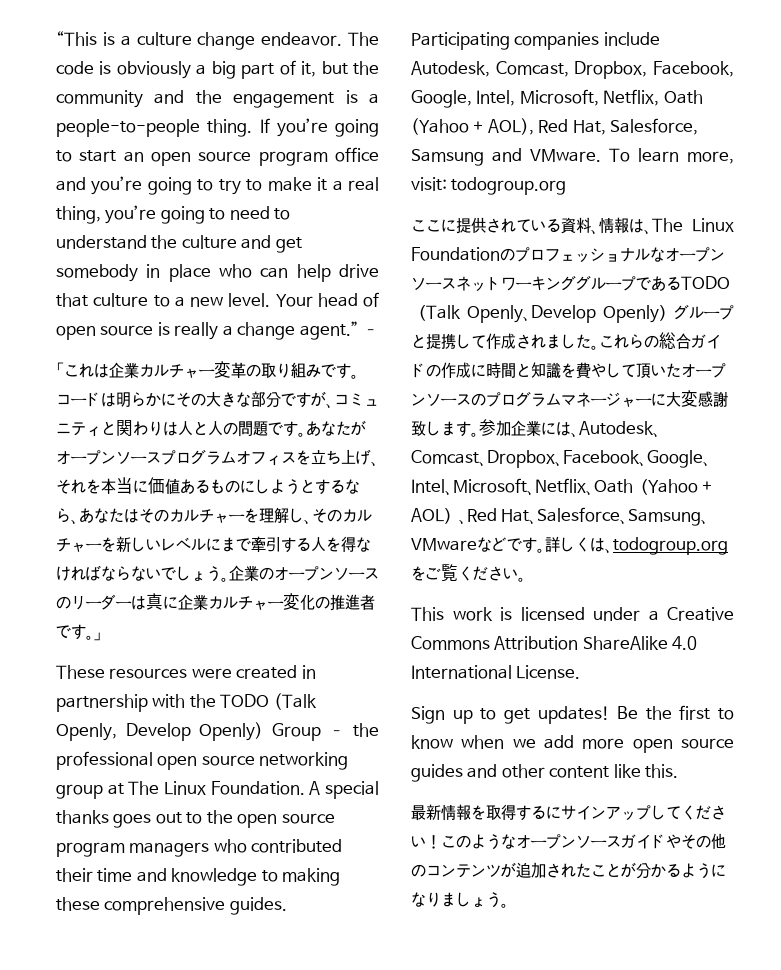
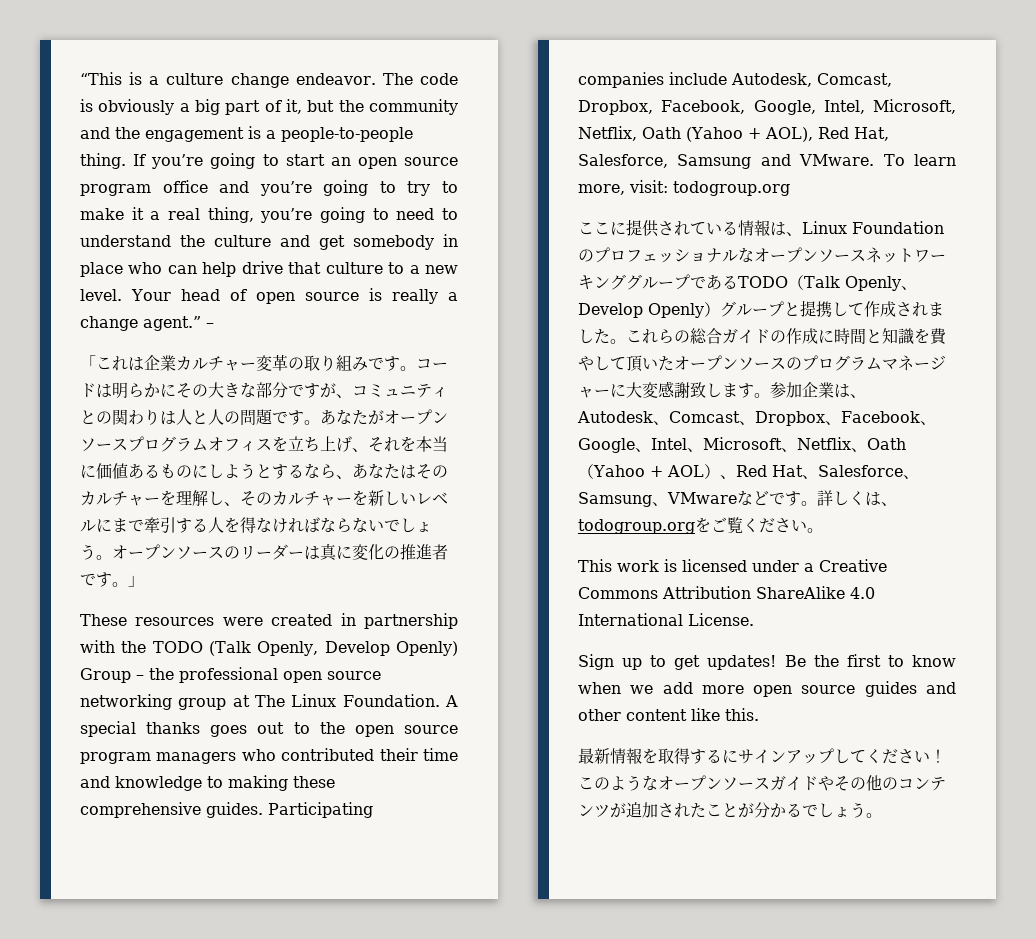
(116, 428) none -> [96,411,112,424] の
[229,565,274,581] 企業の -> (112, 557) none
[178,594,284,610] 企業カルチャー -> (352, 552) none
[561,217,599,235] 資料、 -> (738, 228) none
[652,218,683,232] The -> (802, 234) none
[541,422,556,435] に -> (834, 390) none
[681,863,726,879] [411,892,456,907] ようになりま -> [802,804,818,817] で

